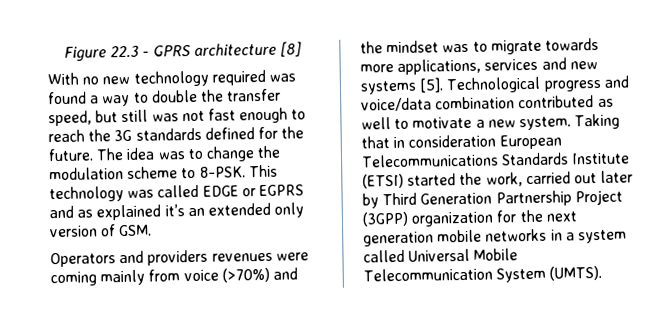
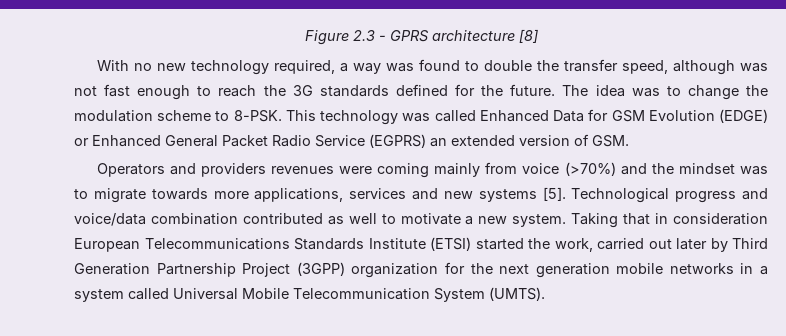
[110,45,140,59] 22.3 -> [352,30,375,41] 2.3
[211,69,296,86] [47,91,131,107] required was found a way -> [273,59,460,74] required, a way was found
[95,109,149,123] but still -> [672,60,735,75] although
[202,184,304,197] [49,204,185,221] EDGE or EGPRS and as explained it’s -> [479,109,769,123] [74,134,426,148] Enhanced Data for GSM Evolution (EDGE) or Enhanced General Packet Radio Service (EGPRS)
[274,202,305,218] only -> (515, 140) none

